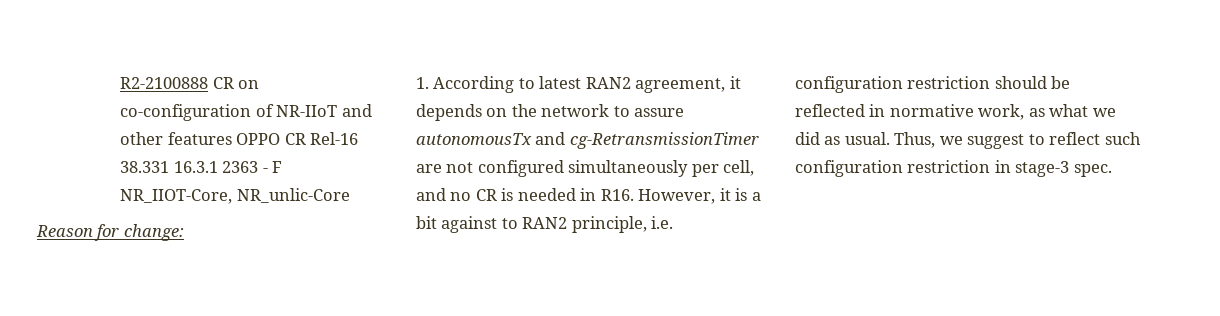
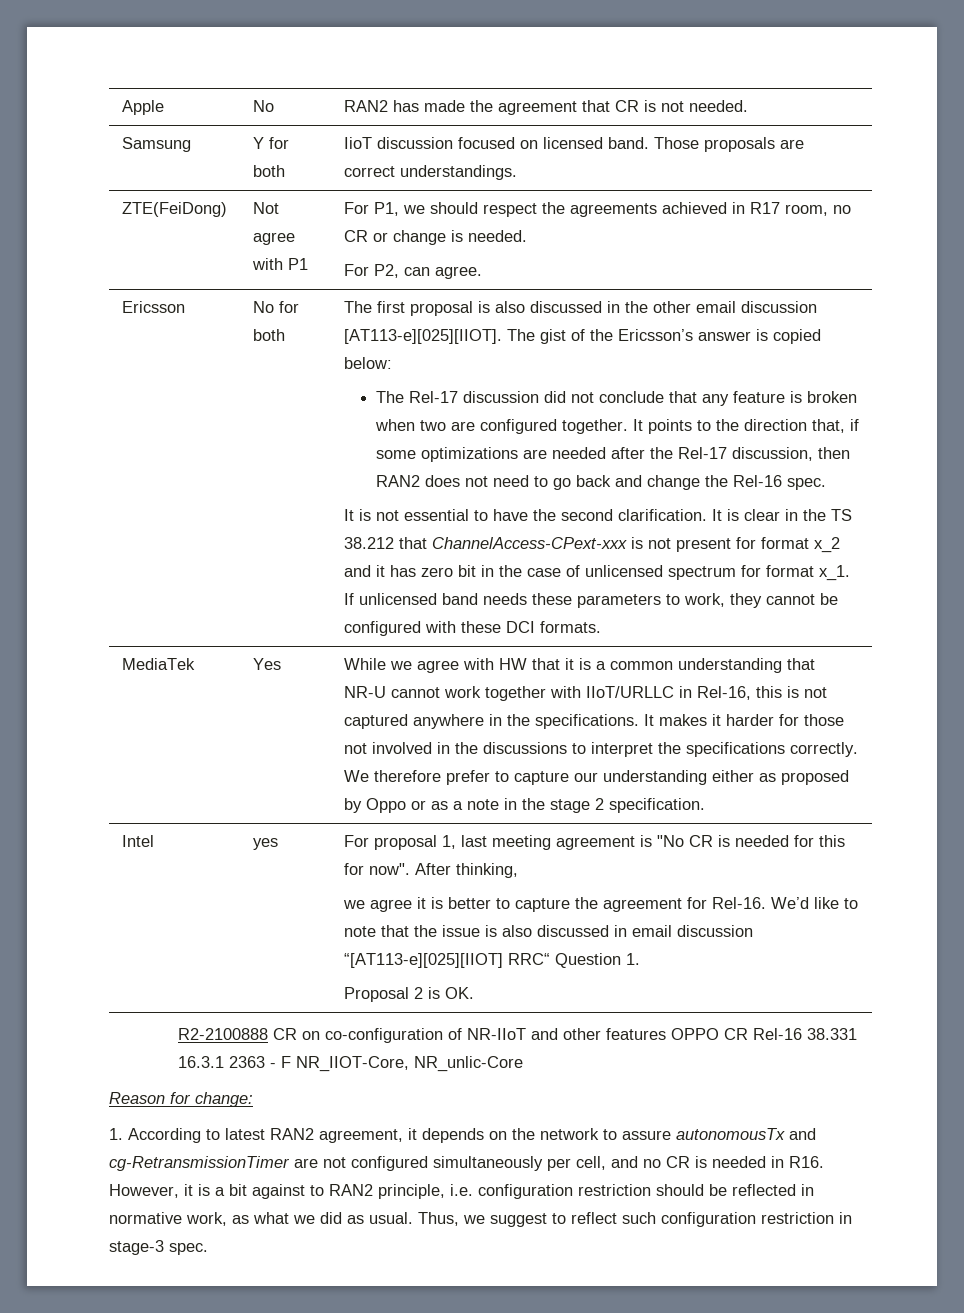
(120, 83) none -> [121,100,164,115] [252,100,274,112] [343,100,748,115] [121,137,191,152] [252,137,289,149] [252,165,285,177] [343,137,804,152] [343,165,517,180] [121,202,227,217] [252,202,279,214] [252,232,295,245] [251,258,308,270] [343,202,851,217] [343,230,527,245] [343,264,482,279] [121,301,185,313] [252,301,299,313] [252,329,285,341] [343,301,817,316] [343,329,821,344] [343,357,392,369] [375,391,857,406] [374,419,859,434] [375,447,850,462] [375,475,826,490] [343,509,852,521] [343,537,840,553] [343,565,850,581] [343,593,838,608] [343,621,601,636] [121,658,195,670] [252,658,281,670] [343,658,815,673] [343,686,827,701] [343,714,844,729] [343,742,858,757] [343,770,849,785] [343,798,705,813] [121,835,154,847] [252,838,278,850] [343,835,845,850] [343,863,518,878] [342,897,858,912] [343,925,753,937] [343,953,640,968] [343,987,474,1002] Apple | No | RAN2 has made the agreement that CR is not needed. // Samsung | Y for both | IioT discussion focused on licensed band. Those proposals are correct understandings. // ZTE(FeiDong) | Not agree with P1 | For P1, we should respect the agreements achieved in R17 room, no CR or change is needed. // For P2, can agree. // Ericsson | No for both | The first proposal is also discussed in the other email discussion [AT113-e][025][IIOT]. The gist of the Ericsson’s answer is copied below: // The Rel-17 discussion did not conclude that any feature is broken when two are configured together. It points to the direction that, if some optimizations are needed after the Rel-17 discussion, then RAN2 does not need to go back and change the Rel-16 spec. // It is not essential to have the second clarification. It is clear in the TS 38.212 that ChannelAccess-CPext-xxx is not present for format x_2 and it has zero bit in the case of unlicensed spectrum for format x_1. If unlicensed band needs these parameters to work, they cannot be configured with these DCI formats. // MediaTek | Yes | While we agree with HW that it is a common understanding that NR-U cannot work together with IIoT/URLLC in Rel-16, this is not captured anywhere in the specifications. It makes it harder for those not involved in the discussions to interpret the specifications correctly. We therefore prefer to capture our understanding either as proposed by Oppo or as a note in the stage 2 specification. // Intel | yes | For proposal 1, last meeting agreement is "No CR is needed for this for now". After thinking, // we agree it is better to capture the agreement for Rel-16. We’d like to note that the issue is also discussed in email discussion “[AT113-e][025][IIOT] RRC“ Question 1. // Proposal 2 is OK. //

